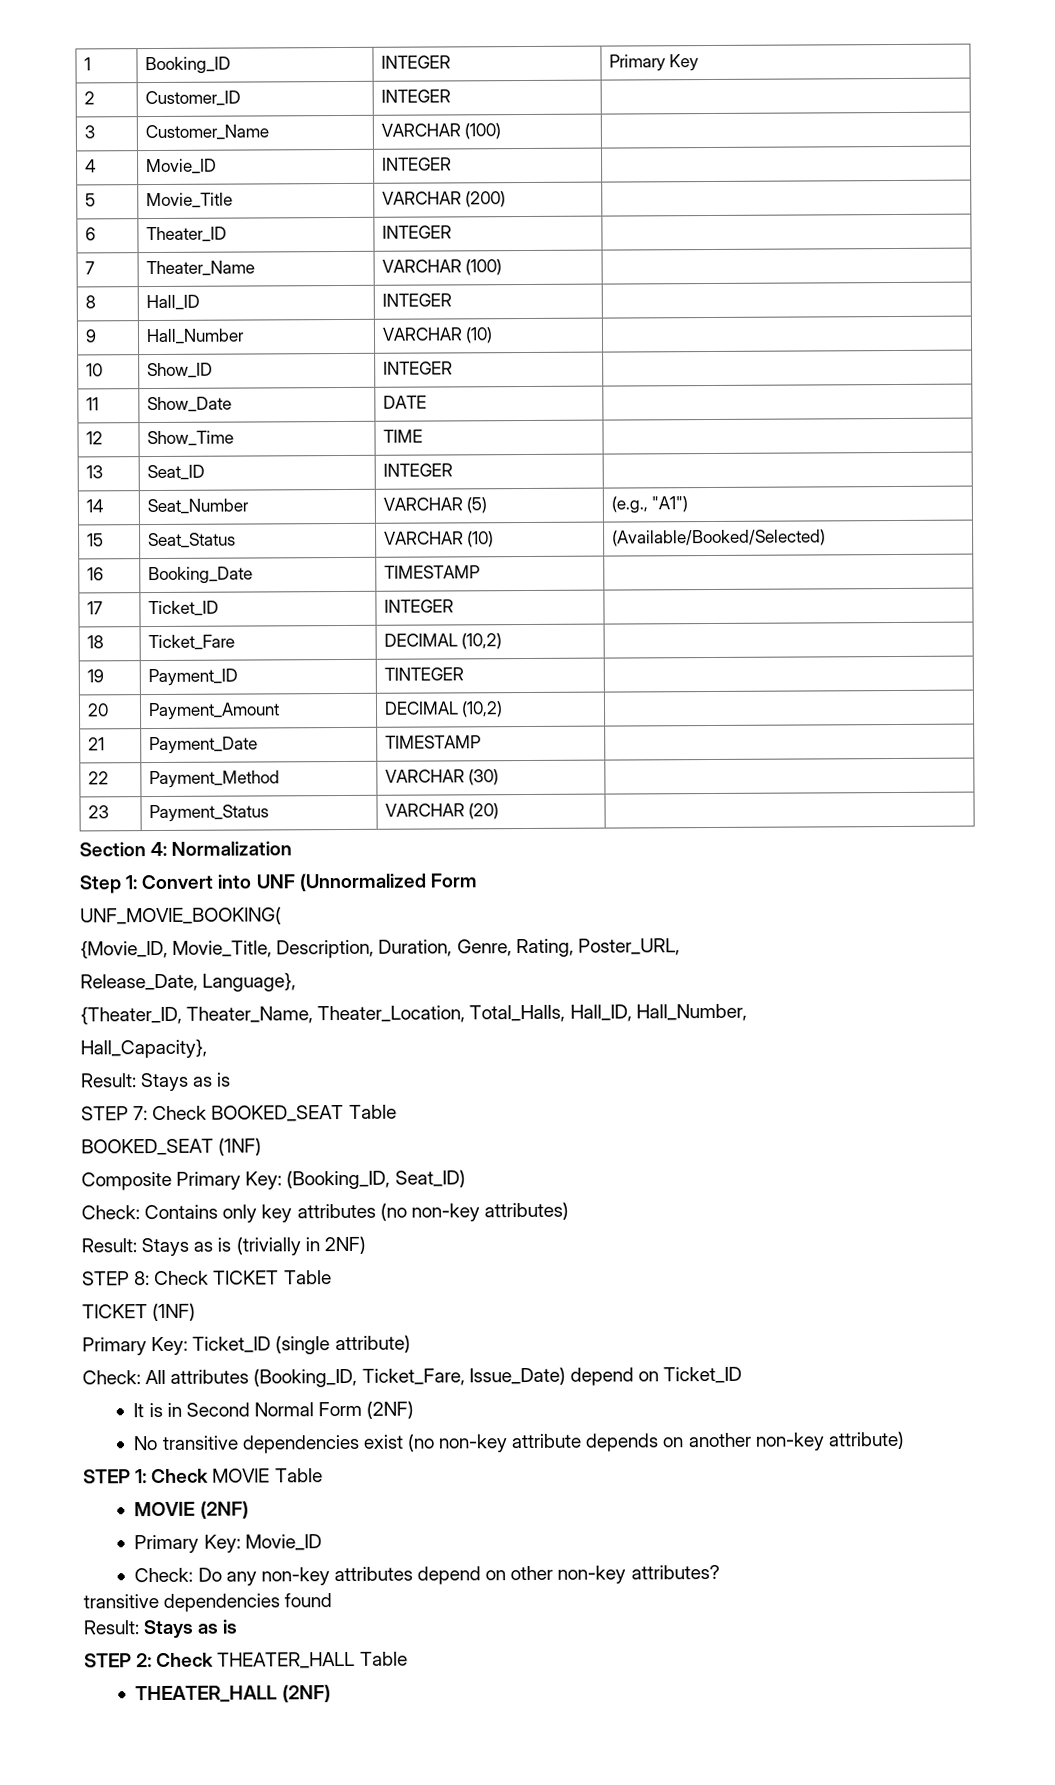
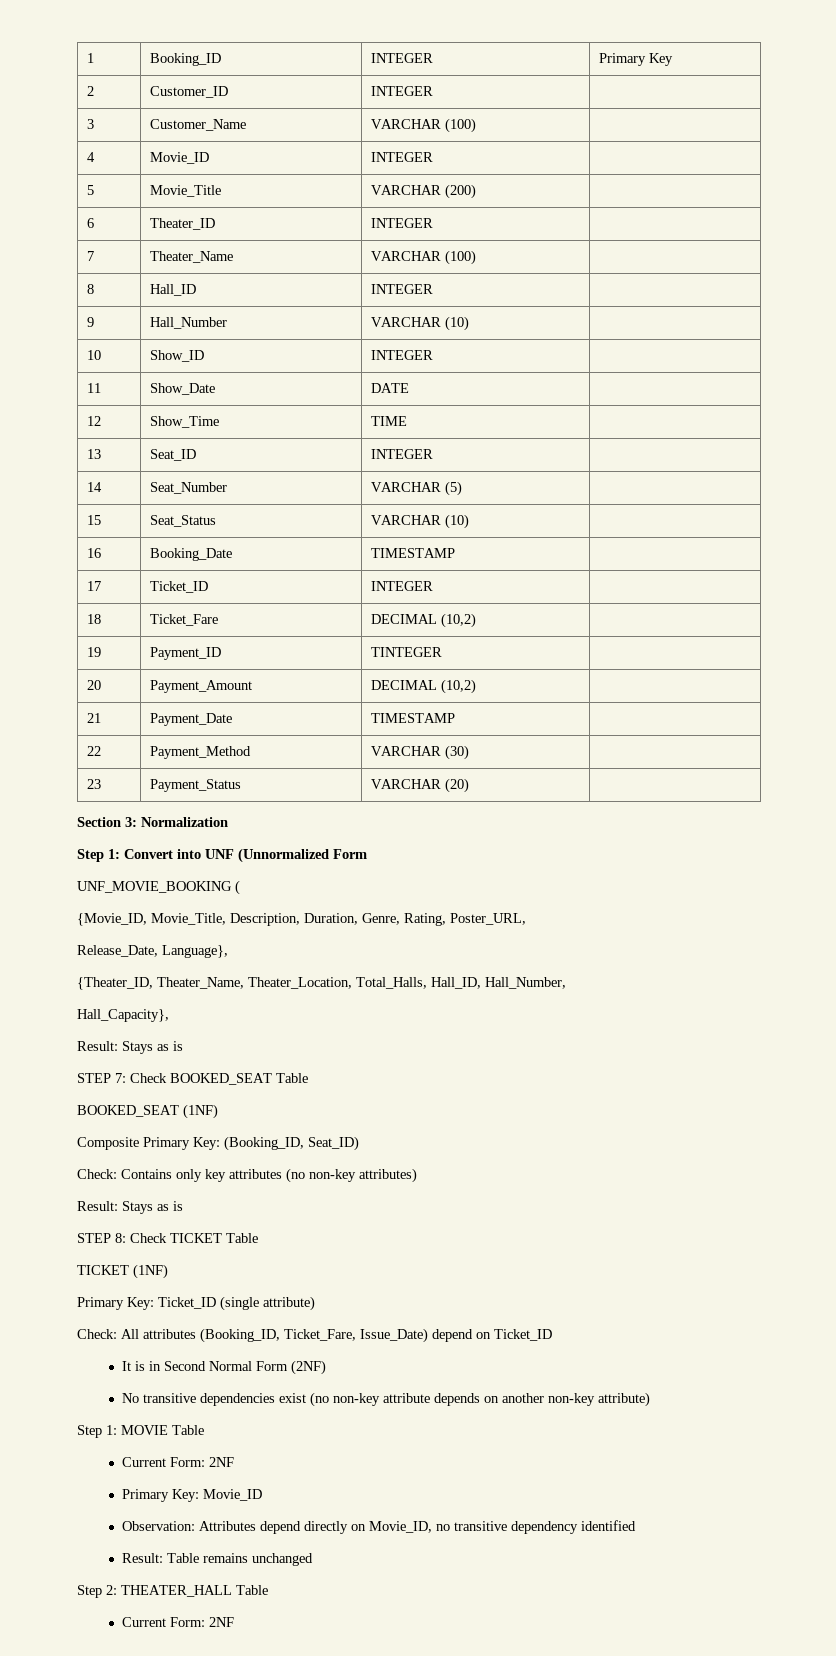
[610,496,689,514] (e.g., "A1") -> (463, 488) none
[611,529,826,547] (Available/Booked/Selected) -> (470, 521) none
[150,841,168,857] 4: -> [125,817,137,827] 3:
[80,906,282,926] UNF_MOVIE_BOOKING( -> [77,880,240,895] UNF_MOVIE_BOOKING (
[235,1235,366,1256] (trivially in 2NF) -> (183, 1206) none
[83,1468,210,1484] STEP 1: Check -> [77,1425,117,1438] Step 1:
[134,1500,249,1519] MOVIE (2NF) -> [121,1457,234,1467] Current Form: 2NF
[134,1564,720,1586] [83,1593,333,1612] [83,1619,239,1639] [84,1652,215,1668] Check: Do any non-key attributes depend on other non-key attributes? // transitive dependencies found // Result: Stays as is // STEP 2: Check -> [121,1520,636,1534] [121,1553,313,1566] [77,1585,117,1598] Observation: Attributes depend directly on Movie_ID, no transitive dependency identified // Result: Table remains unchanged // Step 2:
[135,1684,331,1703] THEATER_HALL (2NF) -> [121,1617,234,1627] Current Form: 2NF

